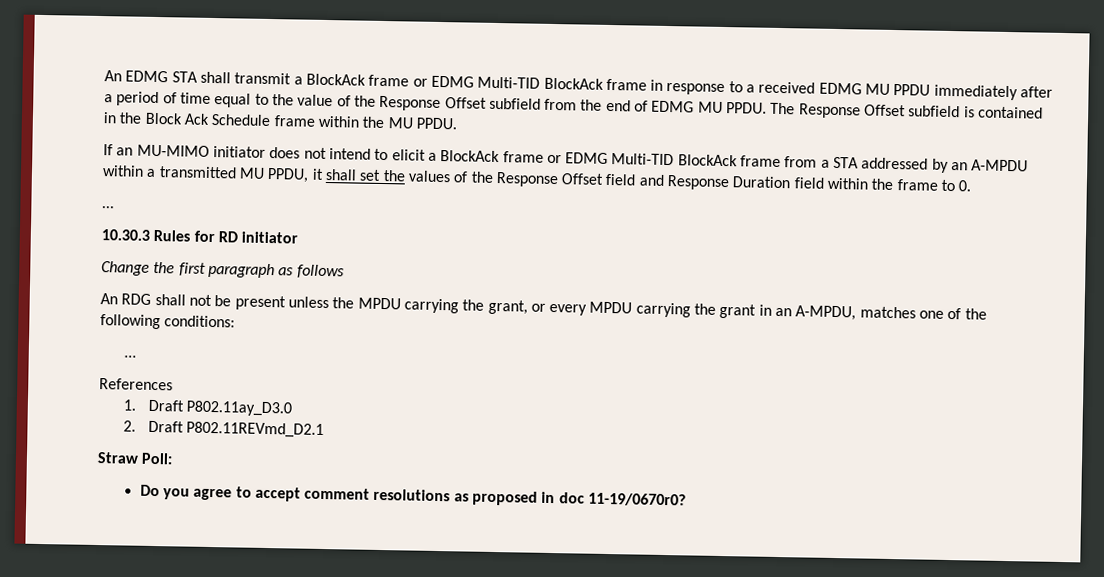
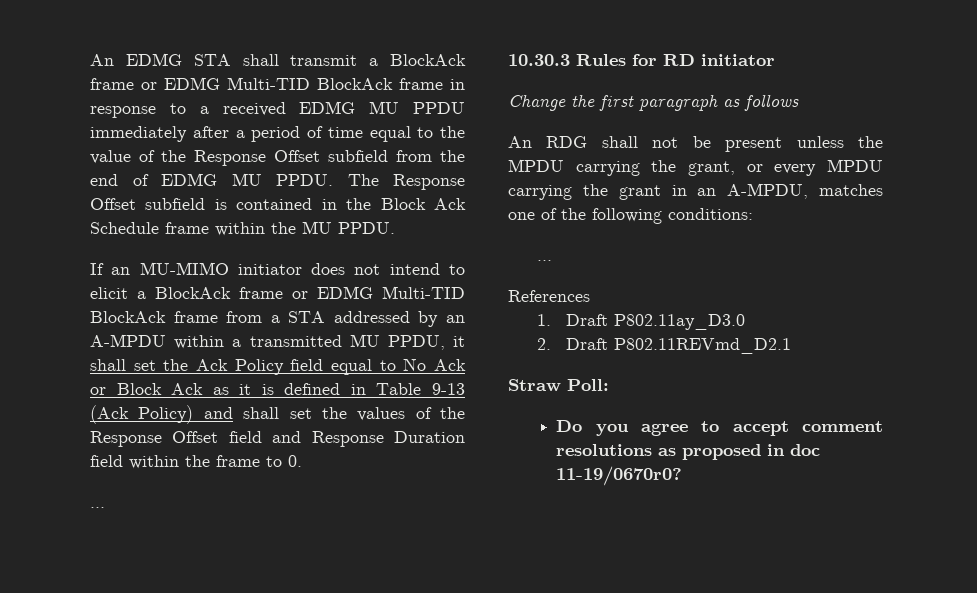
(406, 176) none -> [196,358,467,375] [90,383,465,395] [90,405,347,424] Ack Policy field equal to No Ack or Block Ack as it is defined in Table 9-13 (Ack Policy) and shall set the

